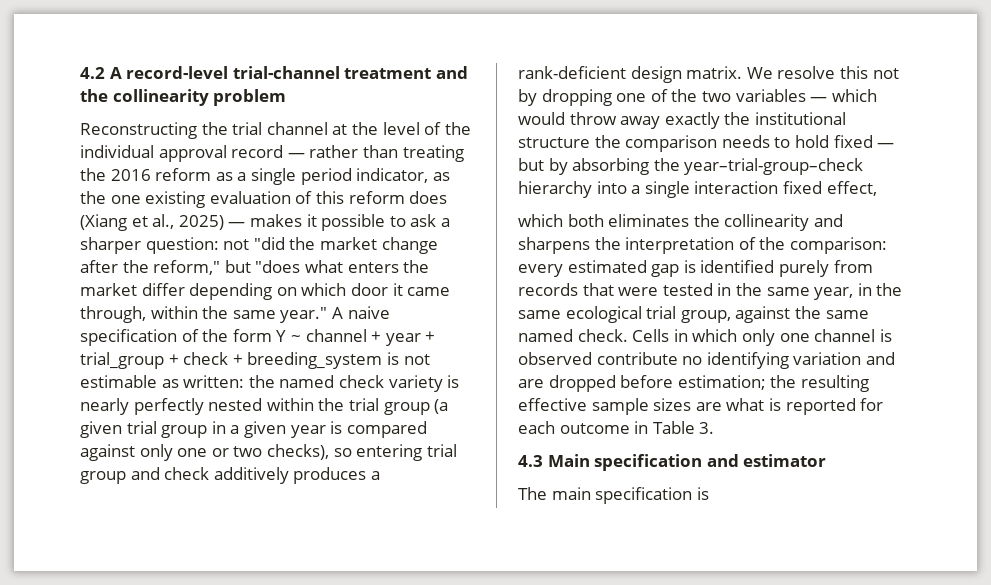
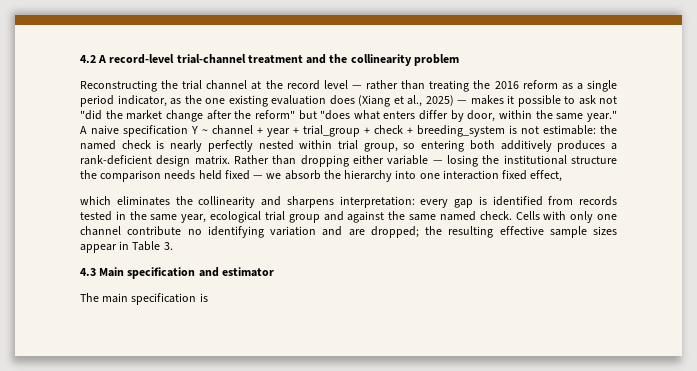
[382,122,471,135] [80,145,284,162] level of the individual approval record -> [286,80,348,90] record level
[295,191,405,204] of this reform -> (326, 100) none
[440,218,450,227] [80,237,219,254] a sharper question: -> (596, 100) none
[153,260,221,275] reform," -> [254,110,295,119] reform"
[403,260,430,273] [80,283,451,300] [80,306,146,323] the market differ depending on which door it came through, -> [419,110,496,122] differ by door,
[181,329,272,342] of the form -> (188, 131) none
[80,375,245,388] estimable as written: -> [543,125,596,135] estimable:
[388,375,443,392] variety -> (151, 144) none
[318,398,449,415] [80,421,427,438] [80,444,457,461] [80,467,210,484] the trial group (a given trial group in a given year is compared against only one or two checks), so entering trial group and check -> [338,140,495,152] trial group, so entering both
[746,66,899,79] [518,89,877,106] [518,112,720,129] We resolve this not by dropping one of the two variables — which would throw away exactly -> [234,155,478,167] Rather than dropping either variable — losing
[774,135,895,148] [518,158,864,175] [518,181,690,198] to hold fixed — but by absorbing the year–trial-group–check hierarchy into a single -> [198,170,440,182] held fixed — we absorb the hierarchy into one
[567,214,604,227] both -> (111, 200) none
[594,237,887,254] [518,260,647,277] the interpretation of the comparison: every estimated -> [339,196,449,208] interpretation: every
[778,260,829,277] purely -> (543, 201) none
[582,283,659,296] that were -> (617, 201) none
[857,283,903,296] [518,306,731,323] in the same ecological trial group, -> [210,211,344,223] ecological trial group and
[673,329,738,342] in which -> [543,211,567,220] with
[879,329,892,342] [518,352,592,365] is observed -> (121, 231) none
[548,375,766,392] dropped before estimation; -> [370,226,419,238] dropped;
[695,398,884,415] [518,421,630,434] are what is reported for each outcome -> [80,244,117,253] appear

